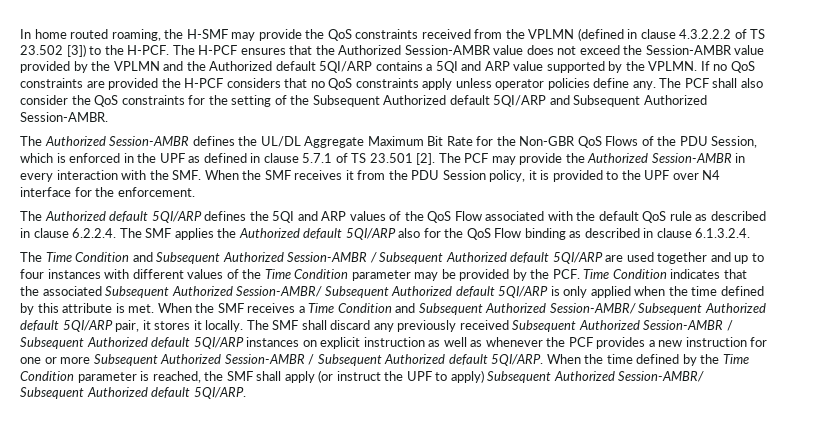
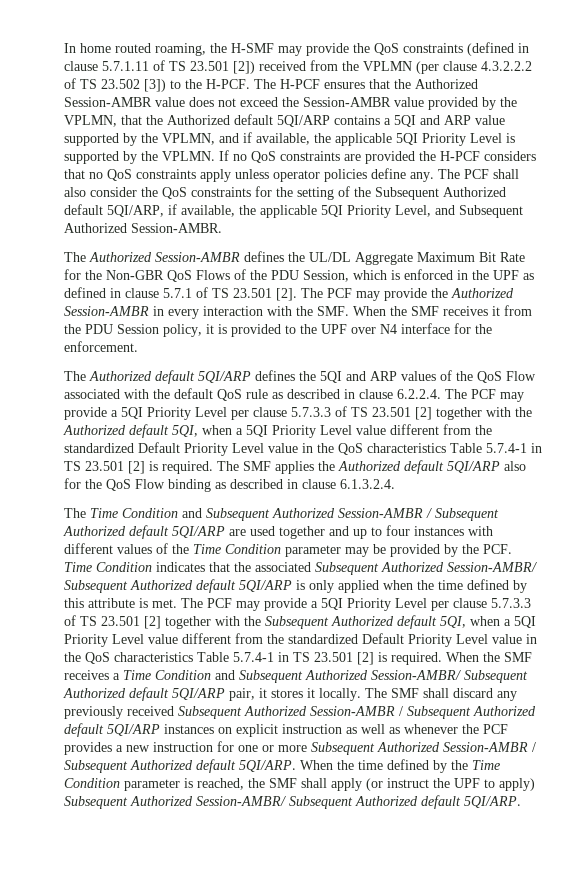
(419, 34) none -> [467,42,529,56] [64,60,255,74] (defined in clause 5.7.1.11 of TS 23.501 [2])
[577,28,638,41] (defined in -> [416,61,439,74] (per
[113,61,184,71] VPLMN and -> [64,115,142,127] VPLMN, that
(645, 66) none -> [162,132,515,146] [64,151,158,164] VPLMN, and if available, the applicable 5QI Priority Level is supported by the
[493,95,547,107] 5QI/ARP -> [107,204,431,218] 5QI/ARP, if available, the applicable 5QI Priority Level,
(142, 233) none -> [471,389,524,402] [64,406,532,420] [63,424,492,438] [64,442,542,456] [64,461,239,474] PCF may provide a 5QI Priority Level per clause 5.7.3.3 of TS 23.501 [2] together with the Authorized default 5QI, when a 5QI Priority Level value different from the standardized Default Priority Level value in the QoS characteristics Table 5.7.4-1 in TS 23.501 [2] is required. The
(155, 308) none -> [181,598,531,611] [64,615,536,629] [64,633,537,647] [64,652,442,665] The PCF may provide a 5QI Priority Level per clause 5.7.3.3 of TS 23.501 [2] together with the Subsequent Authorized default 5QI, when a 5QI Priority Level value different from the standardized Default Priority Level value in the QoS characteristics Table 5.7.4-1 in TS 23.501 [2] is required.

